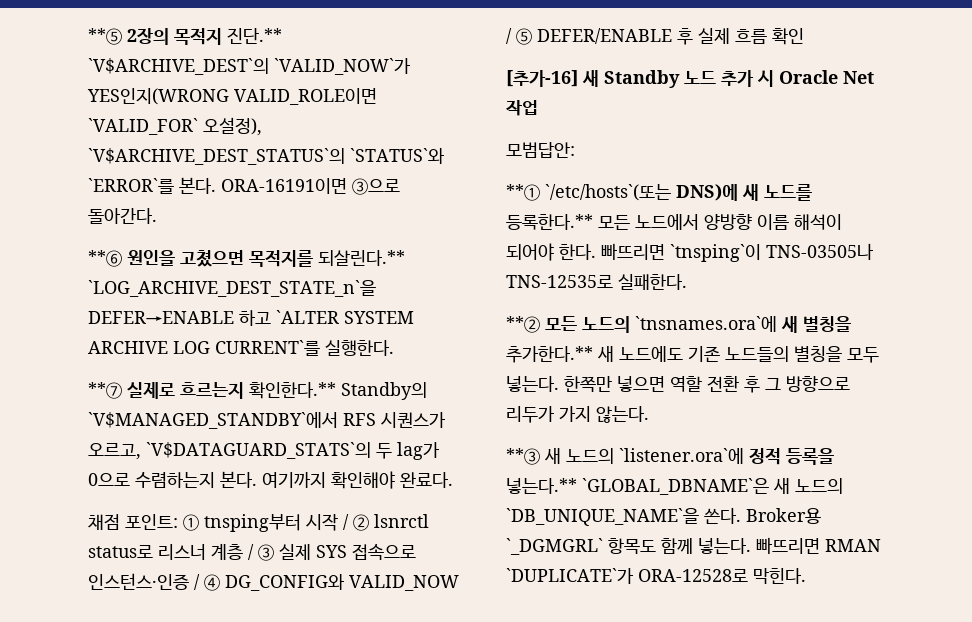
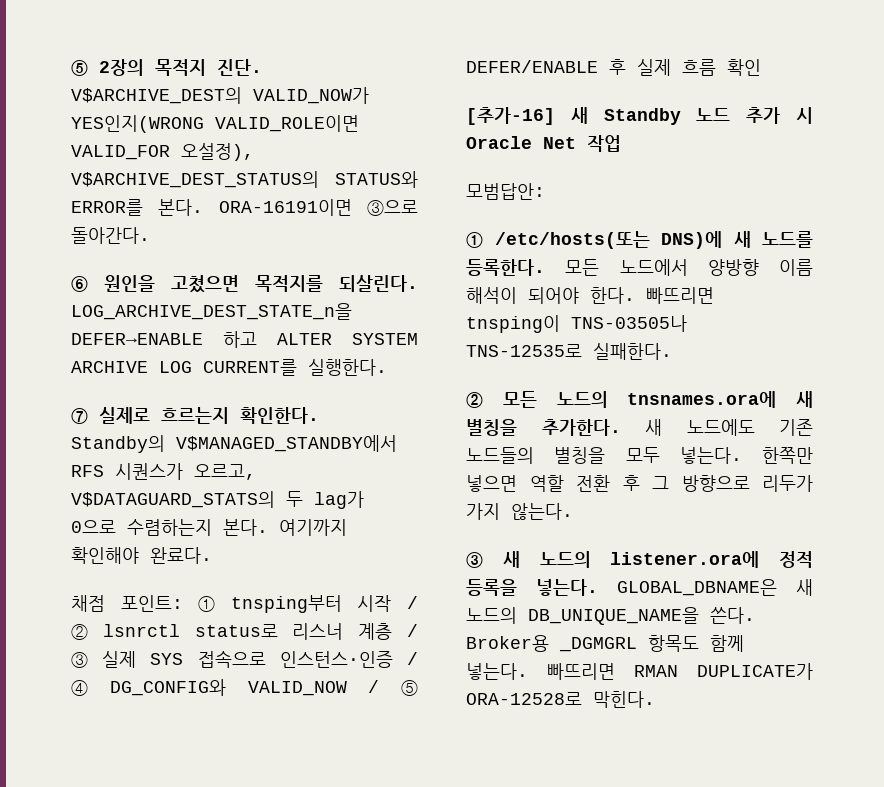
[88,28,122,45] **⑤ -> [71,60,88,76] ⑤
[227,28,282,44] [88,58,411,75] [87,88,377,105] [88,117,262,136] [88,148,445,165] [88,178,174,194] 진단.** `V$ARCHIVE_DEST`의 `VALID_NOW`가 YES인지(WRONG VALID_ROLE이면 `VALID_FOR` 오설정), `V$ARCHIVE_DEST_STATUS`의 `STATUS`와 `ERROR`를 -> [217,59,262,76] [71,87,369,104] [71,115,359,133] [71,143,254,161] [71,171,418,188] [71,199,143,216] 진단. V$ARCHIVE_DEST의 VALID_NOW가 YES인지(WRONG VALID_ROLE이면 VALID_FOR 오설정), V$ARCHIVE_DEST_STATUS의 STATUS와 ERROR를
[88,250,122,267] **⑥ -> [71,276,88,292] ⑥
[318,250,405,266] [88,280,376,297] 되살린다.** `LOG_ARCHIVE_DEST_STATE_n`을 -> [339,275,418,292] [71,303,352,320] 되살린다. LOG_ARCHIVE_DEST_STATE_n을
[276,310,339,324] `ALTER -> [277,333,332,345] ALTER
[215,340,320,356] CURRENT`를 -> [203,359,297,376] CURRENT를
[88,382,122,399] **⑦ -> [71,408,88,424] ⑦
[249,382,427,400] [88,412,338,429] 확인한다.** Standby의 `V$MANAGED_STANDBY`에서 -> [240,407,319,424] [71,435,397,453] 확인한다. Standby의 V$MANAGED_STANDBY에서
[146,442,371,459] `V$DATAGUARD_STATS`의 -> [71,491,275,508] V$DATAGUARD_STATS의
[506,184,671,201] **① `/etc/hosts`(또는 -> [466,231,650,249] ① /etc/hosts(또는
[506,214,593,230] 등록한다.** -> [466,259,545,276] 등록한다.
[670,244,761,262] `tnsping`이 -> [466,315,560,333] tnsping이
[506,316,540,333] **② -> [466,392,483,408] ②
[635,316,777,332] `tnsnames.ora`에 -> [627,391,777,408] tnsnames.ora에
[506,346,593,363] 추가한다.** -> [541,419,621,436] 추가한다.
[506,448,744,465] **③ 새 노드의 `listener.ora`에 -> [466,551,760,568] ③ 새 노드의 listener.ora에
[506,478,843,495] [506,508,699,526] 넣는다.** `GLOBAL_DBNAME`은 새 노드의 `DB_UNIQUE_NAME`을 -> [536,579,813,596] [466,607,699,625] 넣는다. GLOBAL_DBNAME은 새 노드의 DB_UNIQUE_NAME을
[506,538,603,555] `_DGMGRL` -> [559,637,637,652] _DGMGRL
[506,568,634,584] `DUPLICATE`가 -> [697,663,813,680] DUPLICATE가

